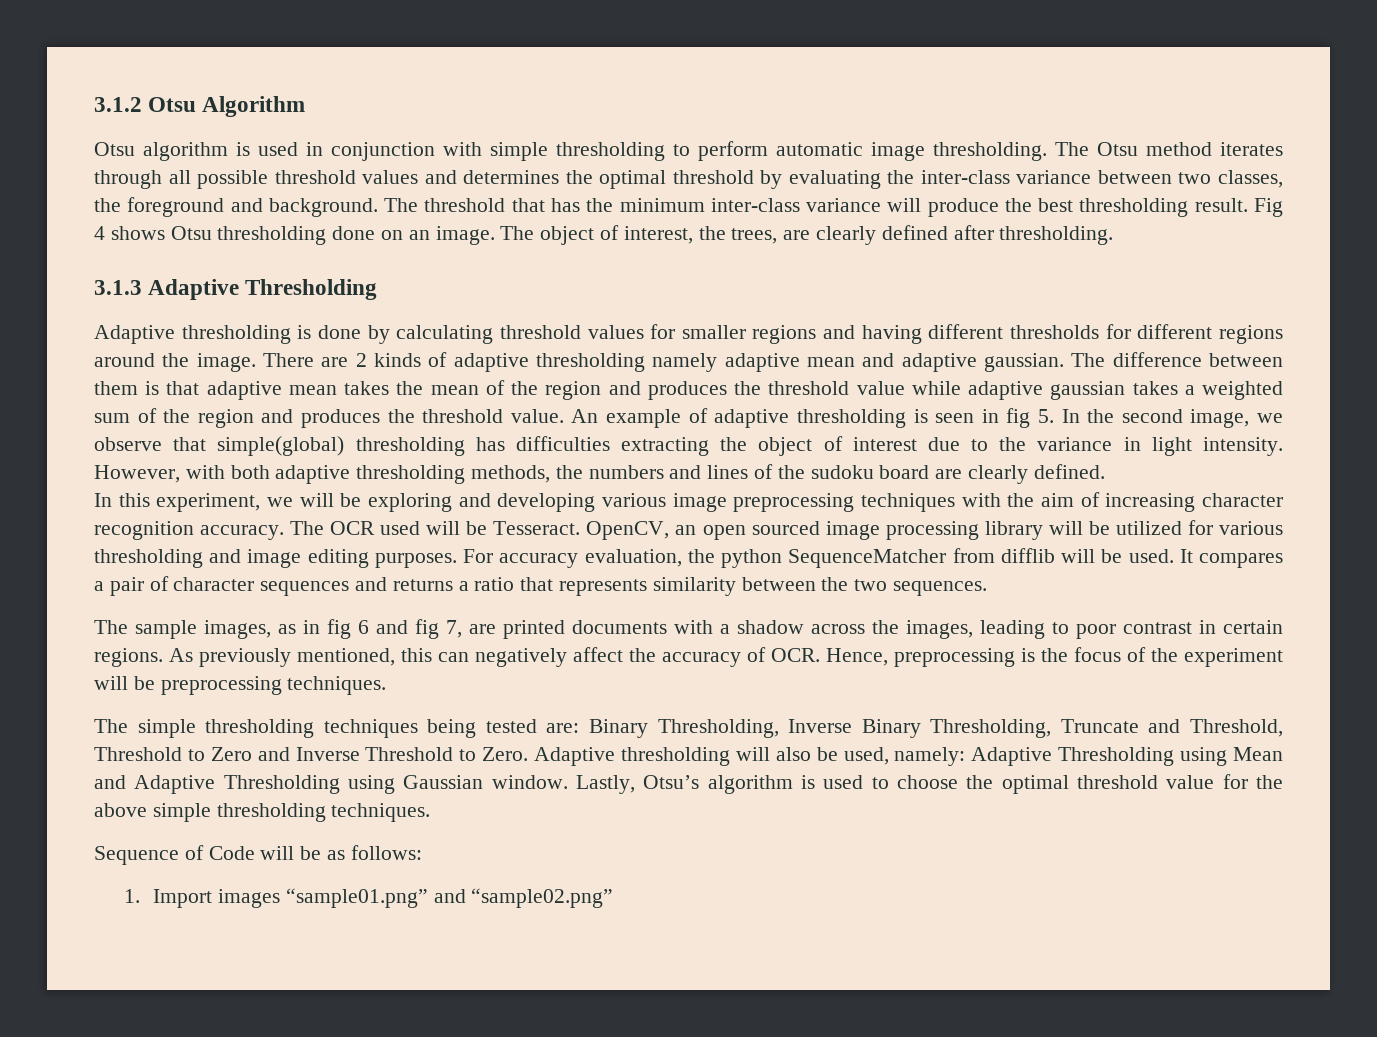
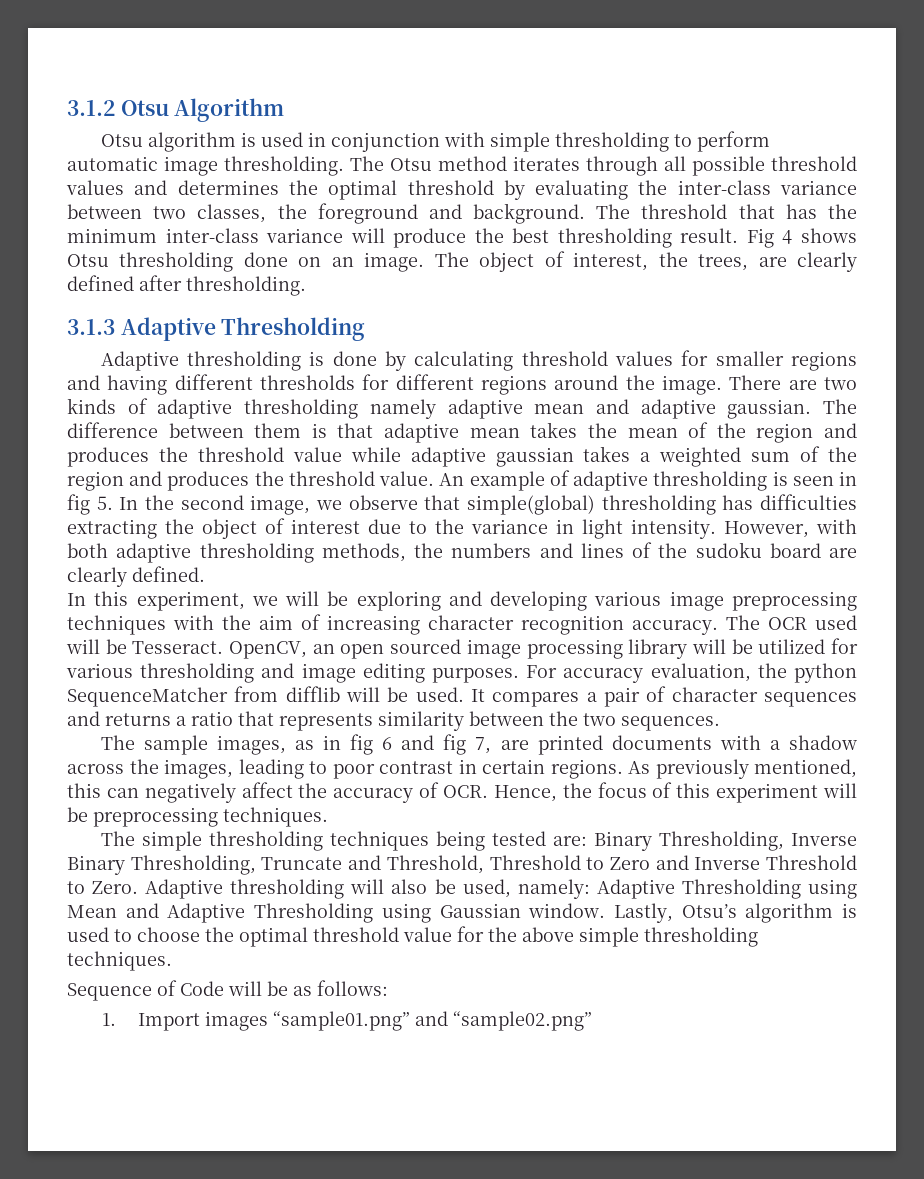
[355,353,367,367] 2 -> [824,377,858,390] two
[894,648,1035,667] preprocessing is -> (557, 793) none
[1151,648,1178,662] the -> [676,783,711,798] this

